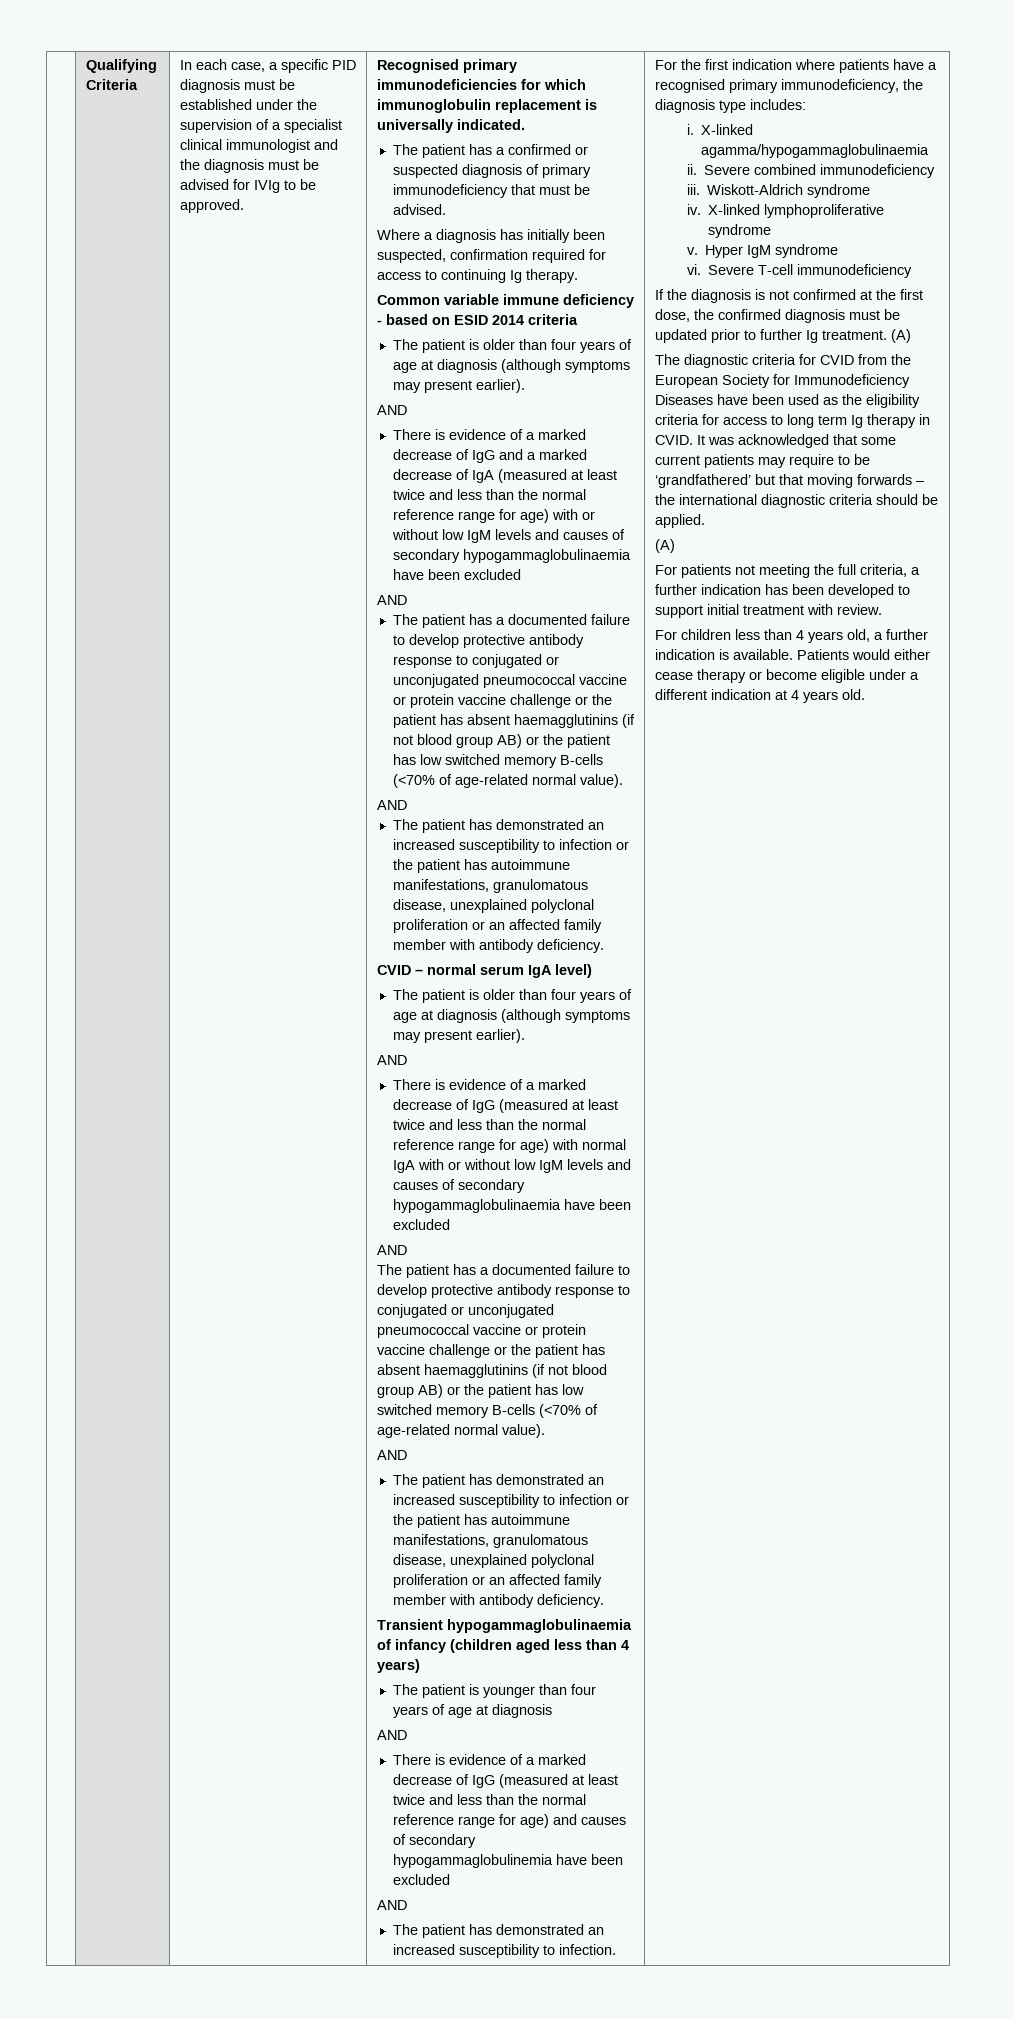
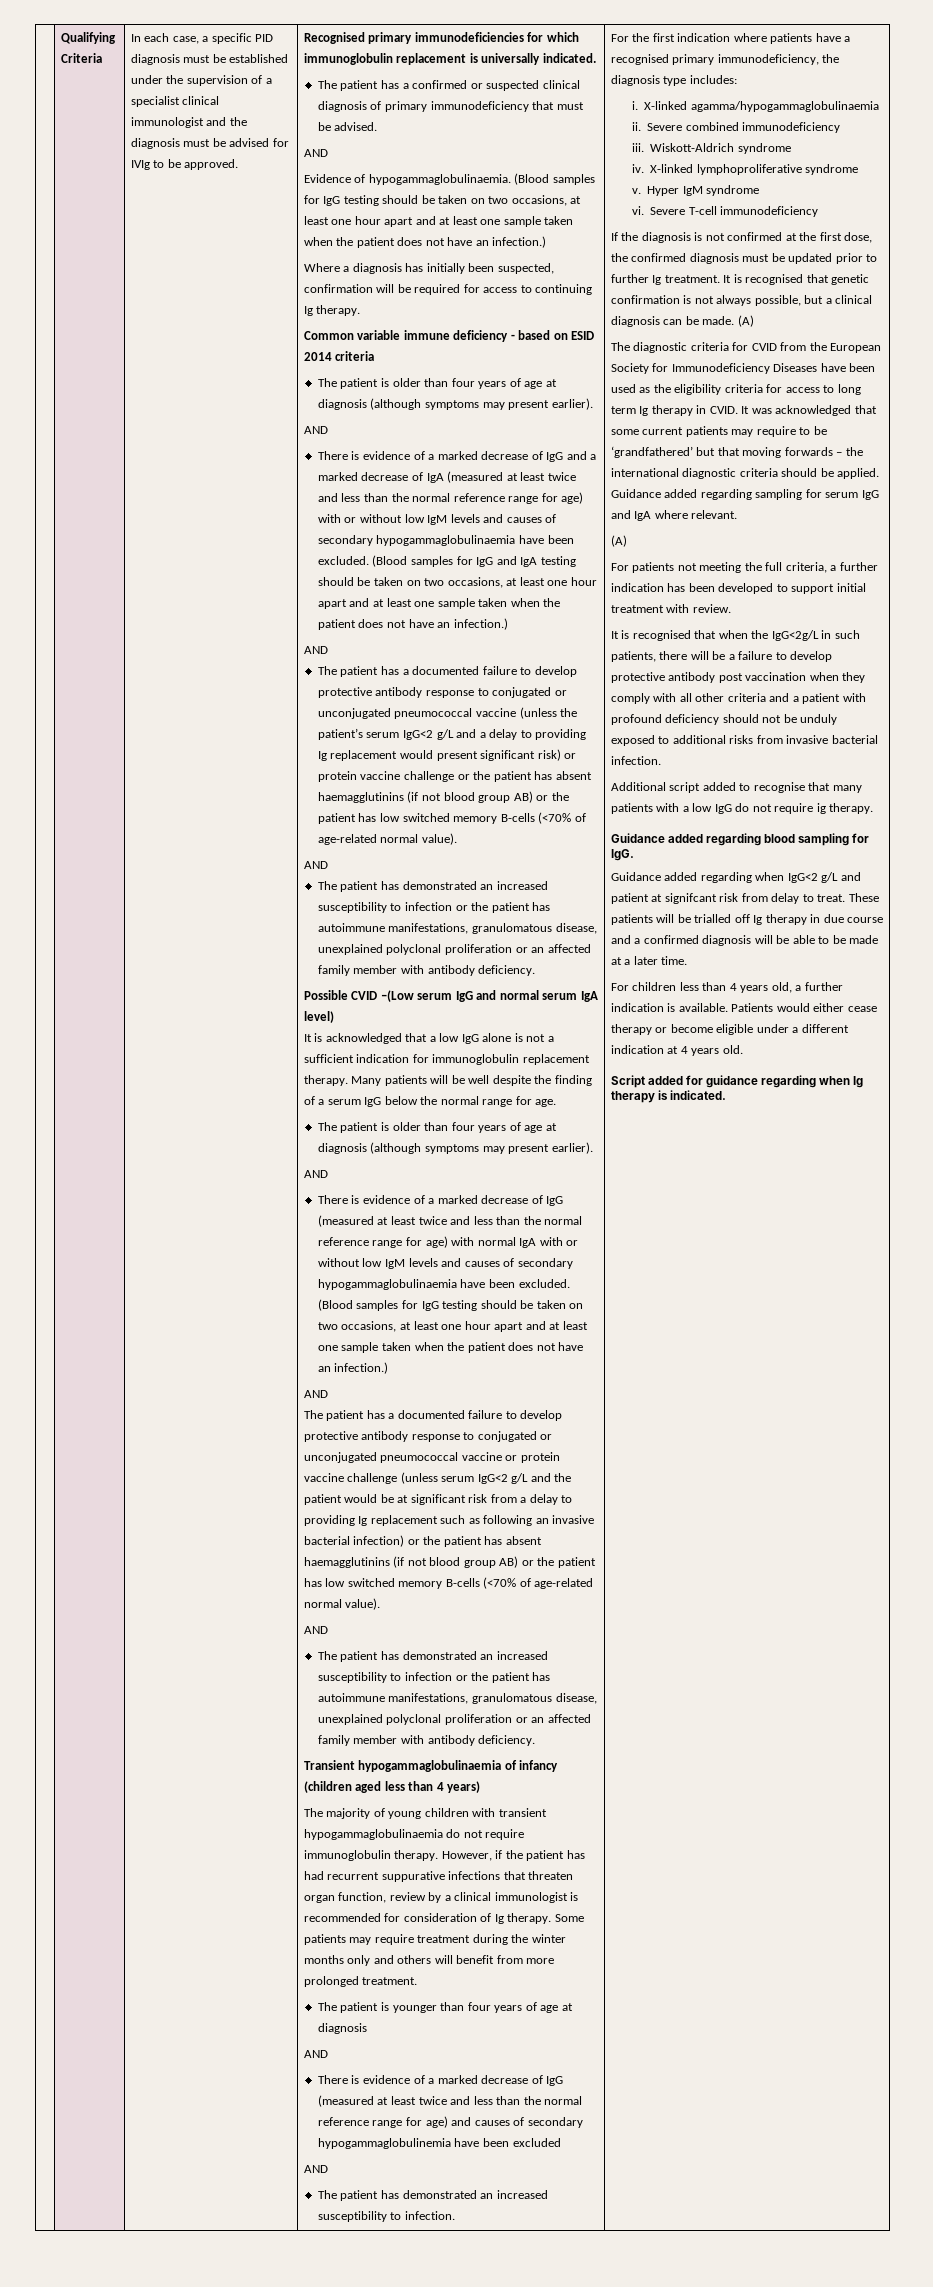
(458, 171) none -> [542,80,580,89] clinical
(446, 209) none -> [303,149,328,157] [303,173,595,185] [303,195,582,206] [303,216,574,227] [303,236,547,248] // AND // Evidence of hypogammaglobulinaemia. (Blood samples for IgG testing should be taken on two occasions, at least one hour apart and at least one sample taken when the patient does not have an infection.)
(528, 254) none -> [376,284,411,293] will be
[463,569,521,580] excluded -> [317,555,576,567] [317,577,597,588] [317,598,561,609] [317,618,508,630] excluded. (Blood samples for IgG and IgA testing should be taken on two occasions, at least one hour apart and at least one sample taken when the patient does not have an infection.)
(627, 679) none -> [519,707,578,719] [317,728,587,740] [317,749,561,761] (unless the patient’s serum IgG<2 g/L and a delay to providing Ig replacement would present significant risk)
[376,964,592,978] CVID – normal serum IgA level) -> [303,990,598,1002] [303,1011,334,1023] [303,1033,554,1044] [303,1054,590,1065] [303,1075,592,1086] [303,1096,557,1107] Possible CVID –(Low serum IgG and normal serum IgA level) // It is acknowledged that a low IgG alone is not a sufficient indication for immunoglobulin replacement therapy. Many patients will be well despite the finding of a serum IgG below the normal range for age.
[392,1219,450,1230] excluded -> [518,1279,570,1288] [317,1299,584,1311] [317,1321,588,1332] [317,1342,584,1353] [317,1362,389,1374] excluded. (Blood samples for IgG testing should be taken on two occasions, at least one hour apart and at least one sample taken when the patient does not have an infection.)
(490, 1351) none -> [400,1472,572,1484] [303,1494,573,1505] [303,1515,595,1526] [303,1535,405,1547] (unless serum IgG<2 g/L and the patient would be at significant risk from a delay to providing Ig replacement such as following an invasive bacterial infection)
(420, 1666) none -> [303,1808,547,1819] [303,1829,525,1840] [303,1850,585,1861] [303,1871,574,1882] [303,1892,579,1903] [303,1913,584,1924] [303,1934,566,1945] [303,1955,555,1966] [303,1976,418,1987] // The majority of young children with transient hypogammaglobulinaemia do not require immunoglobulin therapy. However, if the patient has had recurrent suppurative infections that threaten organ function, review by a clinical immunologist is recommended for consideration of Ig therapy. Some patients may require treatment during the winter months only and others will benefit from more prolonged treatment.
(887, 335) none -> [723,274,870,285] [610,295,873,306] [610,316,735,327] It is recognised that genetic confirmation is not always possible, but a clinical diagnosis can be made.
(705, 521) none -> [610,489,879,500] [610,510,738,521] Guidance added regarding sampling for serum IgG and IgA where relevant.
(882, 609) none -> [610,630,860,641] [610,651,833,662] [610,672,866,683] [610,693,866,704] [610,714,838,725] [610,735,878,746] [610,756,661,765] [610,782,862,793] [610,803,874,814] [610,833,870,846] [610,849,634,861] [610,872,861,883] [610,893,879,904] [610,914,884,925] [610,935,879,946] [610,956,688,965] // It is recognised that when the IgG<2g/L in such patients, there will be a failure to develop protective antibody post vaccination when they comply with all other criteria and a patient with profound deficiency should not be unduly exposed to additional risks from invasive bacterial infection. // Additional script added to recognise that many patients with a low IgG do not require ig therapy. // Guidance added regarding blood sampling for IgG. // Guidance added regarding when IgG<2 g/L and patient at signifcant risk from delay to treat. These patients will be trialled off Ig therapy in due course and a confirmed diagnosis will be able to be made at a later time.
(865, 694) none -> [610,1075,864,1088] [610,1090,726,1103] // Script added for guidance regarding when Ig therapy is indicated.

